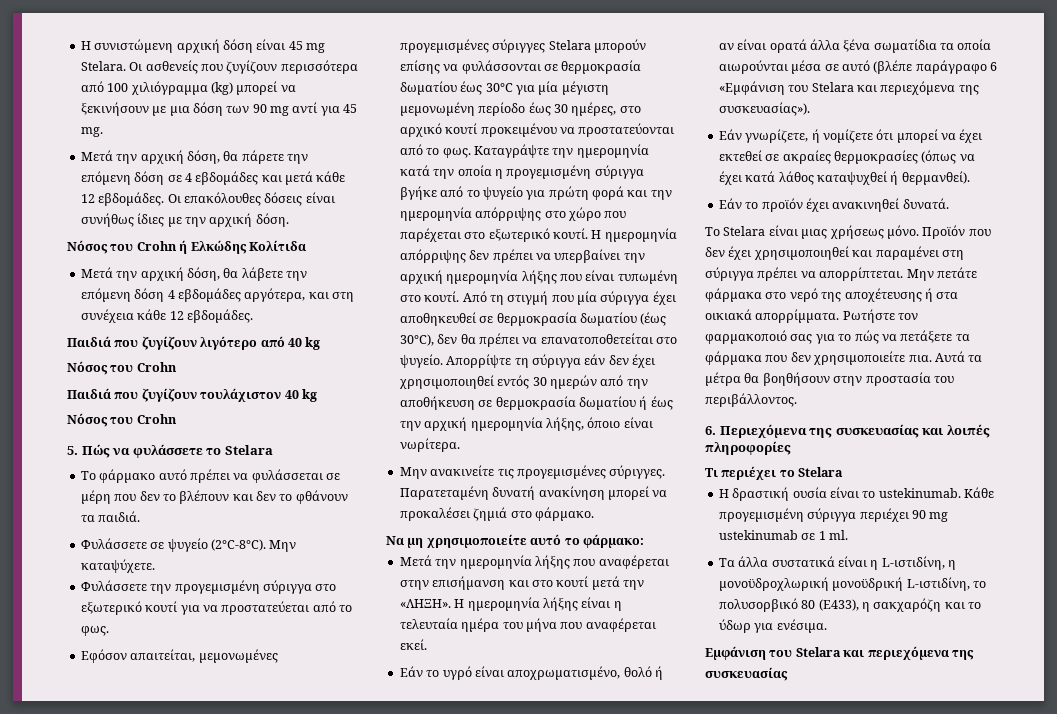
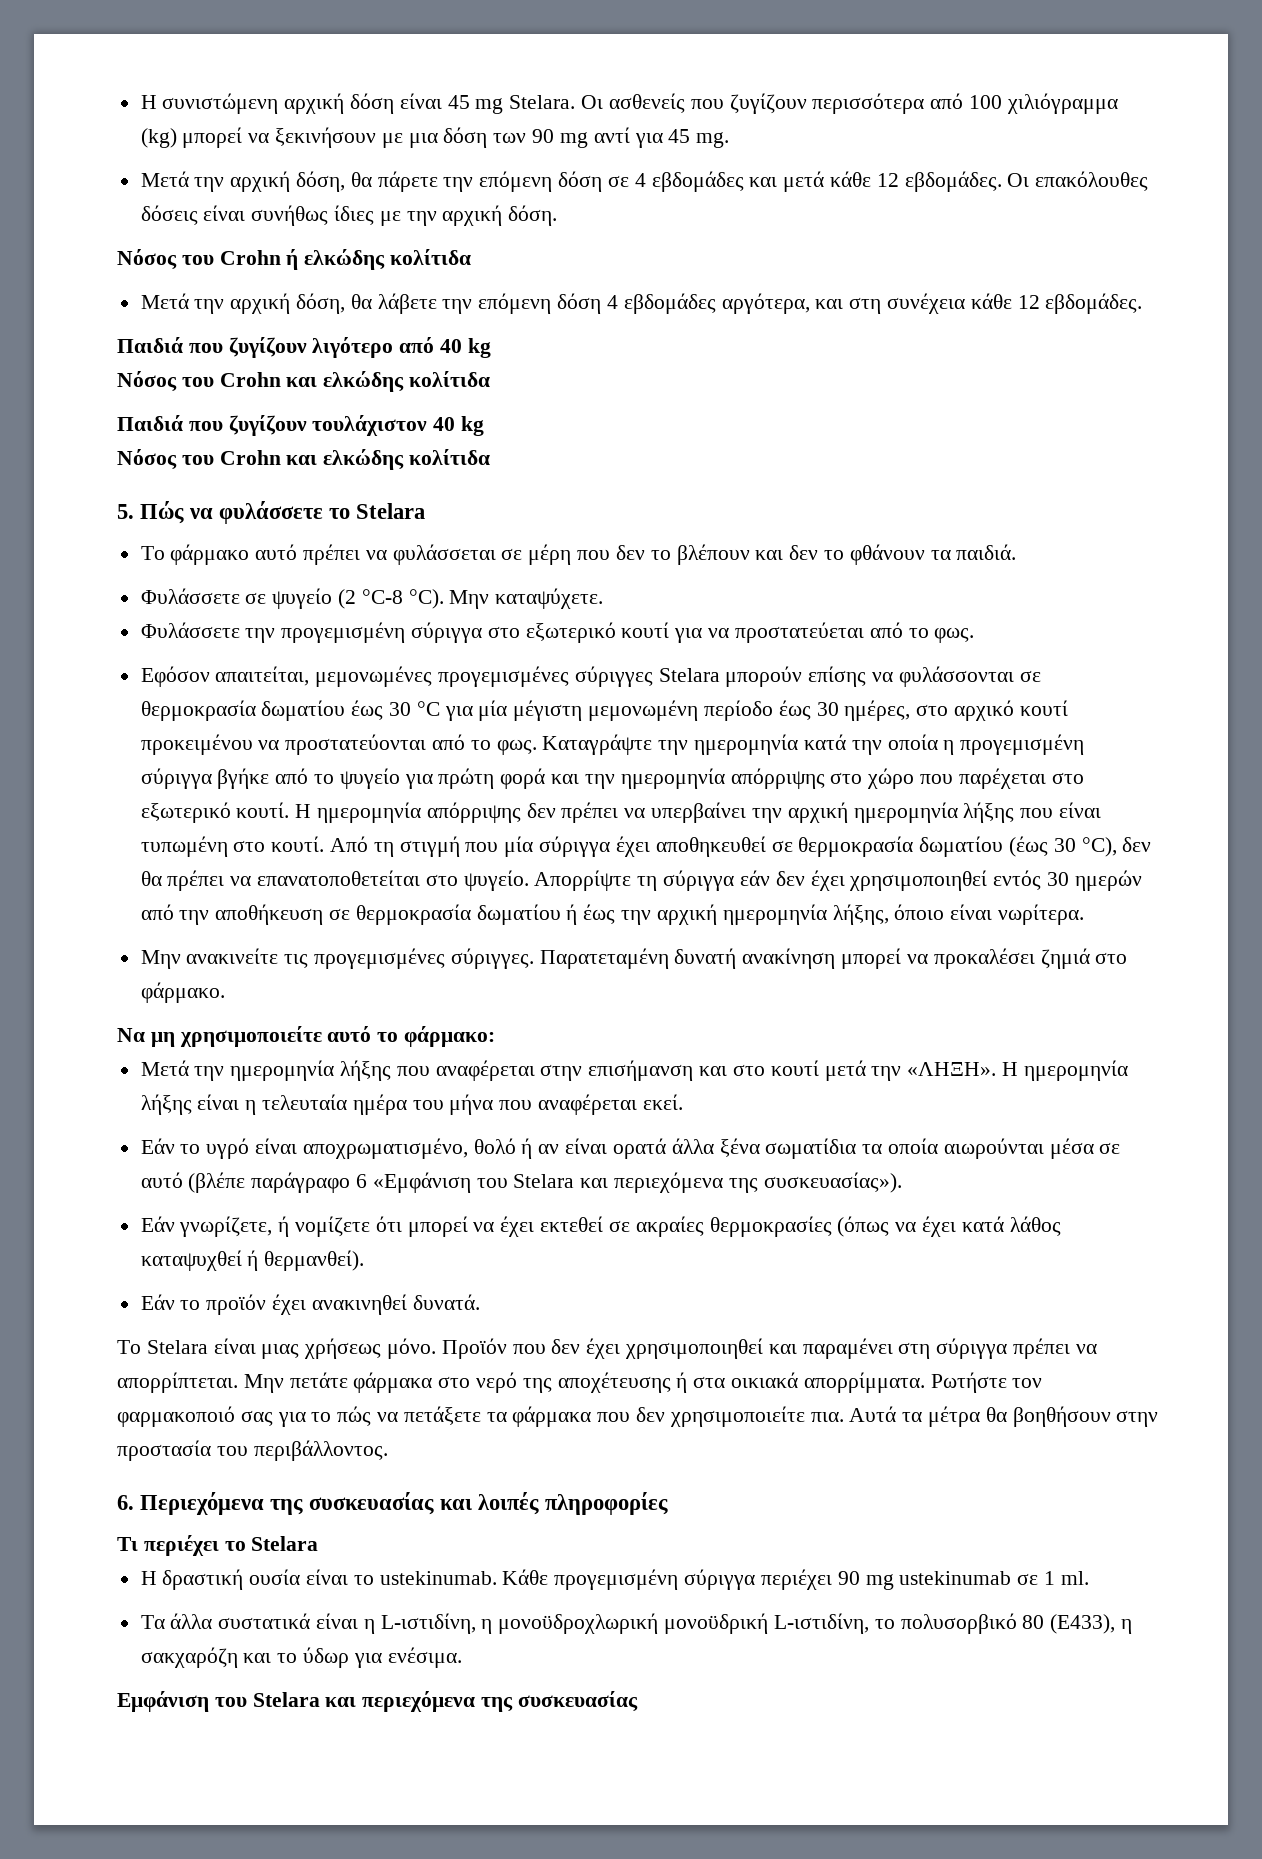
[190,240,306,254] Ελκώδης Κολίτιδα -> [304,249,472,270] ελκώδης κολίτιδα
(177, 367) none -> [286,371,491,392] και ελκώδης κολίτιδα
(177, 419) none -> [286,449,491,470] και ελκώδης κολίτιδα
[210,539,266,551] (2°C-8°C). -> [338,589,444,609] (2 °C-8 °C).
[485,83,513,92] 30°C -> [389,701,440,716] 30 °C
[399,334,434,346] 30°C), -> [1053,837,1117,857] 30 °C),

